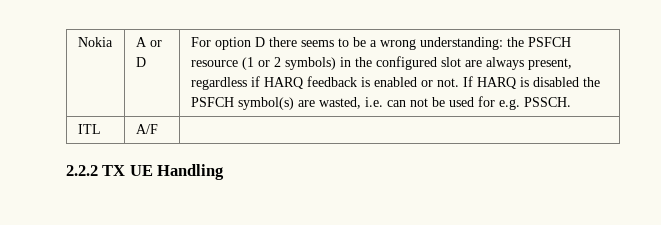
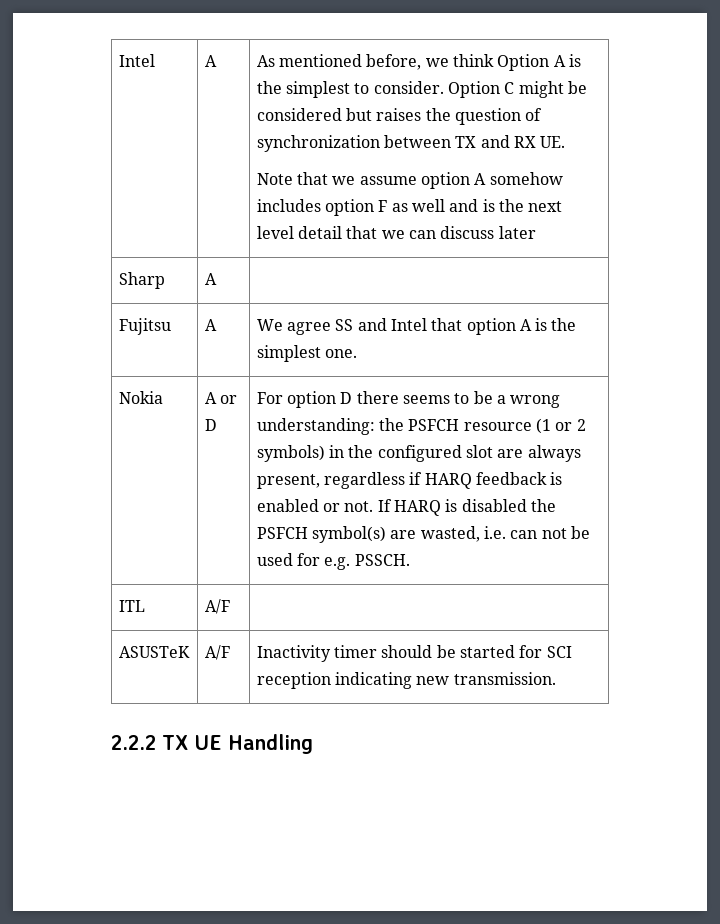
(77, 42) none -> [118,54,155,67] [204,55,217,67] [256,54,581,71] [256,81,587,98] [256,108,543,125] [256,135,566,152] [256,172,563,189] [256,199,563,216] [256,226,536,239] [118,272,165,289] [204,273,217,285] [118,318,171,335] [204,319,217,331] [256,318,577,335] [256,345,357,362] Intel | A | As mentioned before, we think Option A is the simplest to consider. Option C might be considered but raises the question of synchronization between TX and RX UE. // Note that we assume option A somehow includes option F as well and is the next level detail that we can discuss later // Sharp | A | // Fujitsu | A | We agree SS and Intel that option A is the simplest one. //
(158, 129) none -> [118,646,190,658] [204,645,230,660] [256,645,572,662] [256,672,556,689] // ASUSTeK | A/F | Inactivity timer should be started for SCI reception indicating new transmission.

